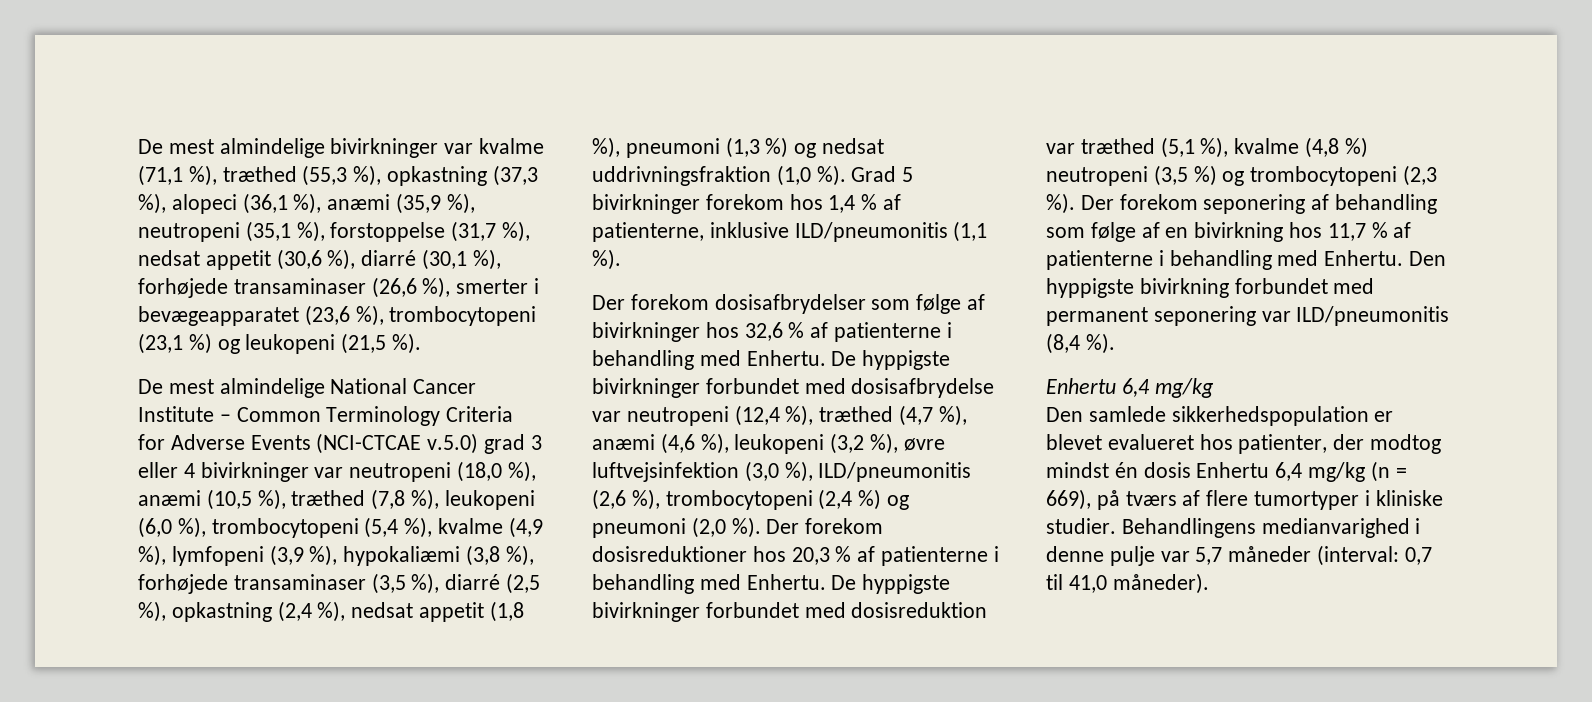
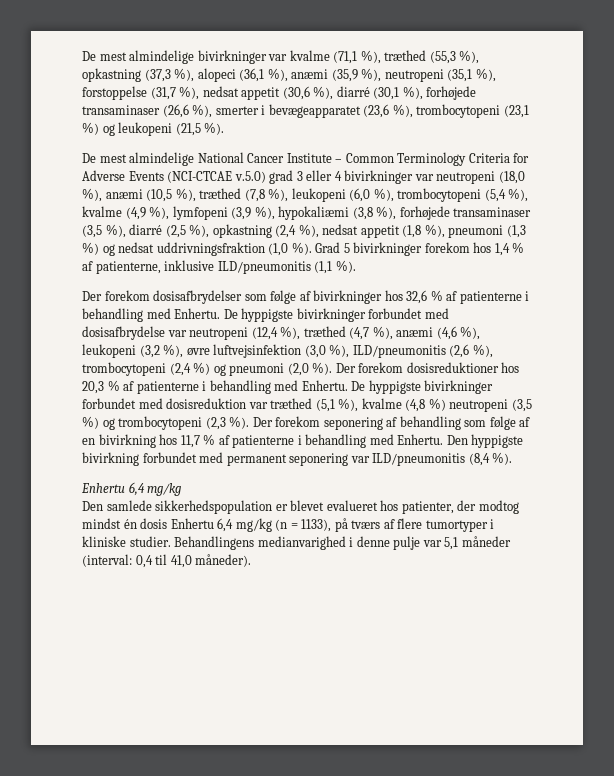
[1046,489,1091,510] 669), -> [301,519,332,532] 1133),
[1195,547,1223,565] 5,7 -> [444,537,459,550] 5,1
[1404,547,1432,565] 0,7 -> [135,555,153,568] 0,4

